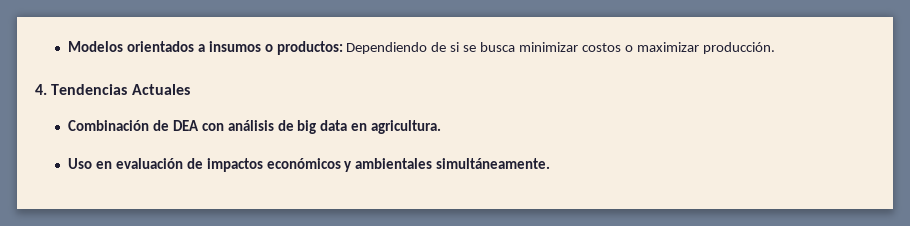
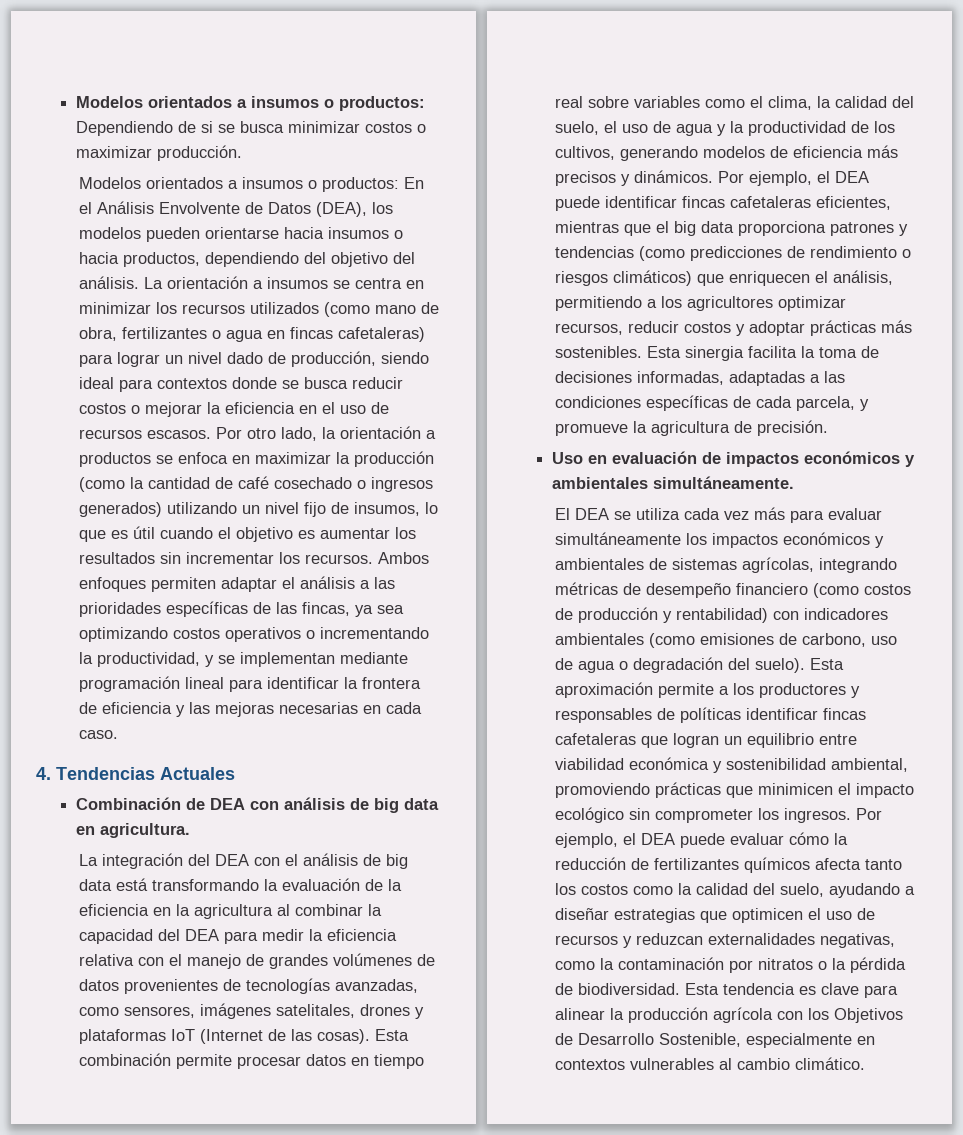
(775, 48) none -> [79,177,425,192] [79,201,394,217] [79,227,404,242] [79,252,416,267] [79,276,425,289] [79,302,440,317] [79,327,426,342] [79,351,430,367] [79,377,404,392] [79,402,390,417] [79,426,437,441] [79,451,435,467] [79,476,434,492] [79,502,439,517] [79,526,417,542] [79,552,430,564] [79,576,396,592] [79,601,405,617] [79,627,430,642] [79,652,409,667] [79,676,422,692] [79,702,423,717] [79,730,119,739] // Modelos orientados a insumos o productos: En el Análisis Envolvente de Datos (DEA), los modelos pueden orientarse hacia insumos o hacia productos, dependiendo del objetivo del análisis. La orientación a insumos se centra en minimizar los recursos utilizados (como mano de obra, fertilizantes o agua en fincas cafetaleras) para lograr un nivel dado de producción, siendo ideal para contextos donde se busca reducir costos o mejorar la eficiencia en el uso de recursos escasos. Por otro lado, la orientación a productos se enfoca en maximizar la producción (como la cantidad de café cosechado o ingresos generados) utilizando un nivel fijo de insumos, lo que es útil cuando el objetivo es aumentar los resultados sin incrementar los recursos. Ambos enfoques permiten adaptar el análisis a las prioridades específicas de las fincas, ya sea optimizando costos operativos o incrementando la productividad, y se implementan mediante programación lineal para identificar la frontera de eficiencia y las mejoras necesarias en cada caso.
(442, 127) none -> [79,853,409,869] [79,878,403,891] [79,904,383,919] [79,929,398,944] [79,953,436,969] [79,978,419,994] [79,1003,425,1019] [79,1029,410,1044] [79,1053,425,1069] [555,96,915,110] [555,121,896,136] [555,145,899,161] [555,170,870,186] [555,196,892,211] [555,221,909,236] [555,246,912,261] [555,270,894,286] [555,296,847,311] [555,320,913,336] [555,346,880,361] [555,371,846,386] [555,395,870,411] [555,420,829,436] // La integración del DEA con el análisis de big data está transformando la evaluación de la eficiencia en la agricultura al combinar la capacidad del DEA para medir la eficiencia relativa con el manejo de grandes volúmenes de datos provenientes de tecnologías avanzadas, como sensores, imágenes satelitales, drones y plataformas IoT (Internet de las cosas). Esta combinación permite procesar datos en tiempo real sobre variables como el clima, la calidad del suelo, el uso de agua y la productividad de los cultivos, generando modelos de eficiencia más precisos y dinámicos. Por ejemplo, el DEA puede identificar fincas cafetaleras eficientes, mientras que el big data proporciona patrones y tendencias (como predicciones de rendimiento o riesgos climáticos) que enriquecen el análisis, permitiendo a los agricultores optimizar recursos, reducir costos y adoptar prácticas más sostenibles. Esta sinergia facilita la toma de decisiones informadas, adaptadas a las condiciones específicas de cada parcela, y promueve la agricultura de precisión.
(551, 163) none -> [555,507,883,523] [555,532,885,548] [555,557,898,573] [555,582,912,598] [555,607,889,623] [555,633,898,648] [555,657,845,673] [555,682,861,698] [555,707,867,723] [555,733,858,748] [555,757,909,773] [555,782,915,798] [555,807,883,823] [555,832,849,848] [555,857,903,873] [555,883,916,898] [555,908,876,923] [555,933,896,948] [555,957,907,973] [555,983,899,998] [555,1007,904,1023] [555,1033,876,1048] [555,1057,866,1070] // El DEA se utiliza cada vez más para evaluar simultáneamente los impactos económicos y ambientales de sistemas agrícolas, integrando métricas de desempeño financiero (como costos de producción y rentabilidad) con indicadores ambientales (como emisiones de carbono, uso de agua o degradación del suelo). Esta aproximación permite a los productores y responsables de políticas identificar fincas cafetaleras que logran un equilibrio entre viabilidad económica y sostenibilidad ambiental, promoviendo prácticas que minimicen el impacto ecológico sin comprometer los ingresos. Por ejemplo, el DEA puede evaluar cómo la reducción de fertilizantes químicos afecta tanto los costos como la calidad del suelo, ayudando a diseñar estrategias que optimicen el uso de recursos y reduzcan externalidades negativas, como la contaminación por nitratos o la pérdida de biodiversidad. Esta tendencia es clave para alinear la producción agrícola con los Objetivos de Desarrollo Sostenible, especialmente en contextos vulnerables al cambio climático.

